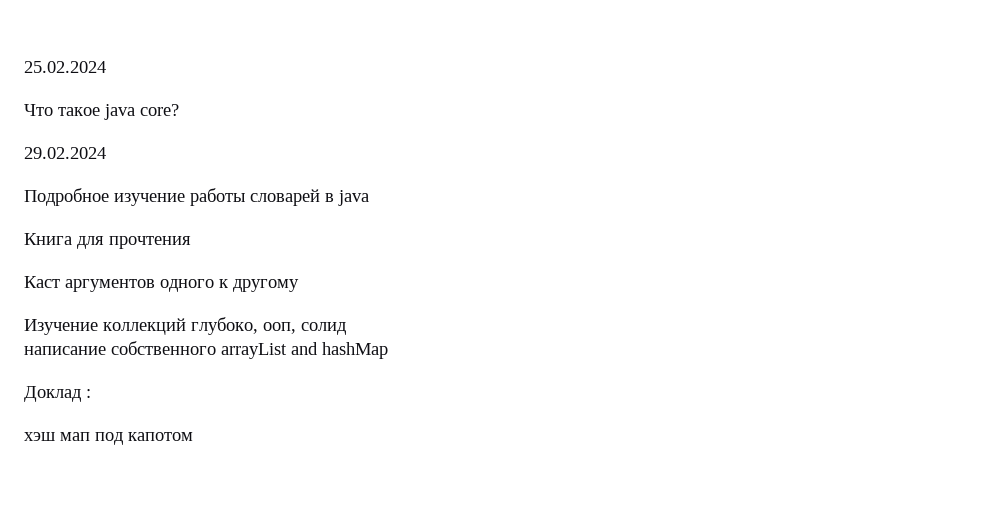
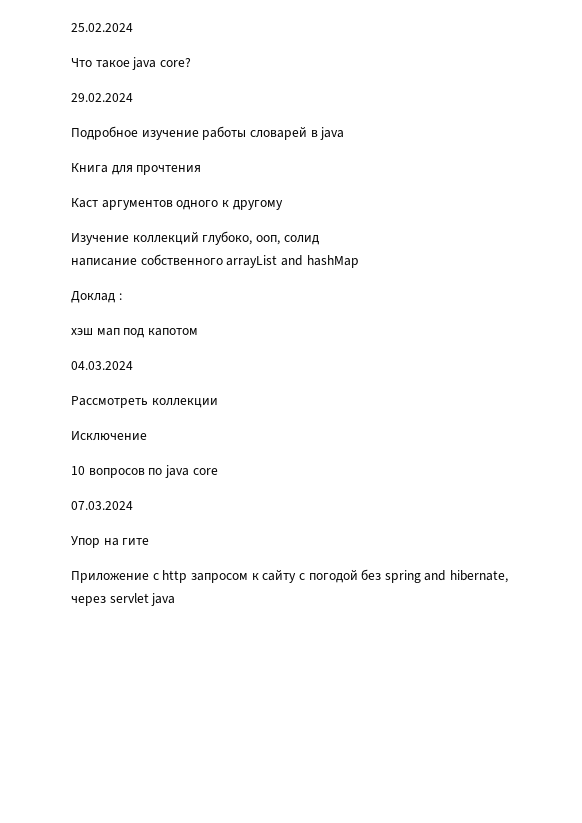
(193, 436) none -> [71,361,133,370] [71,396,218,408] [71,431,147,441] [71,465,218,478] [71,501,133,510] [71,536,150,548] [71,569,509,583] [71,593,176,606] // 04.03.2024 // Рассмотреть коллекции // Исключение // 10 вопросов по java core // 07.03.2024 // Упор на гите // Приложение с http запросом к сайту с погодой без spring and hibernate, через servlet java

